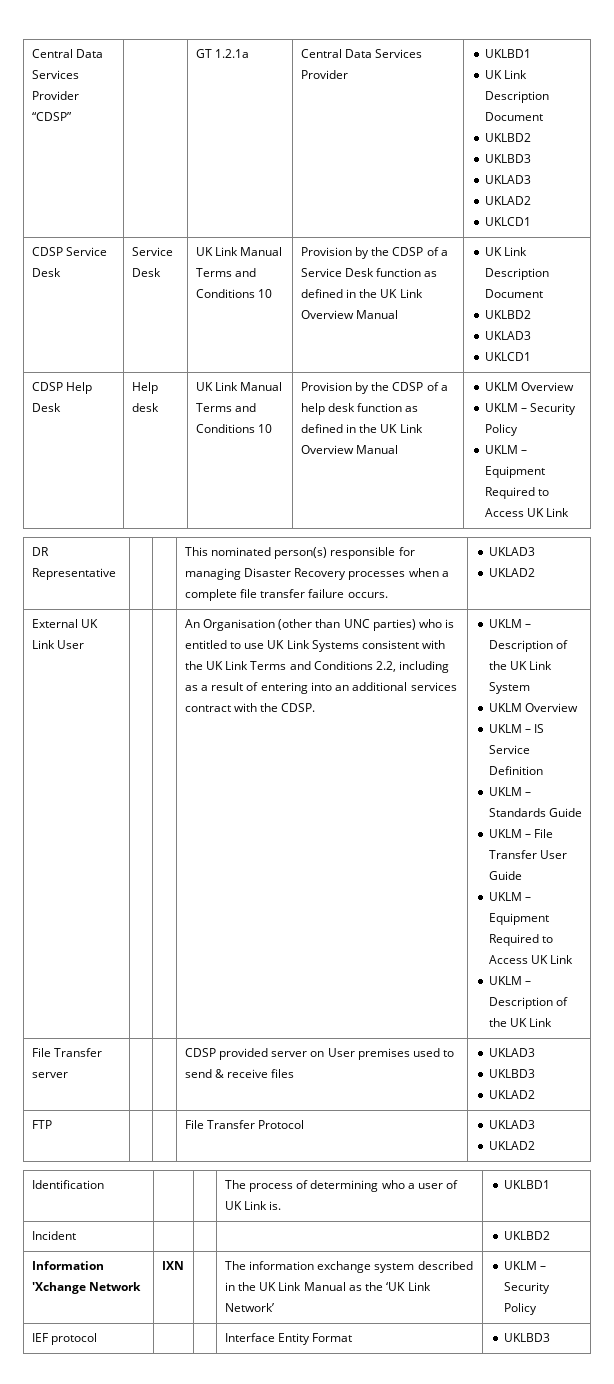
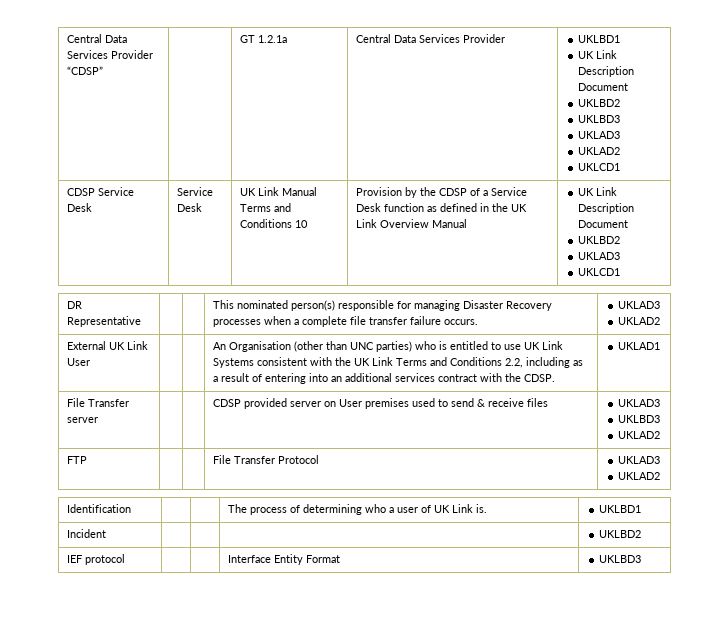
[31,382,92,394] [31,403,61,412] [131,382,158,394] [131,403,159,412] [195,382,283,391] [195,403,256,412] [195,424,272,433] [300,382,448,394] [300,403,419,415] [300,424,423,433] [300,445,398,454] [484,382,575,391] [484,403,577,415] [484,424,518,436] [484,445,528,454] [484,466,545,478] [484,487,550,499] [484,508,570,517] // CDSP Help Desk | Help desk | UK Link Manual Terms and Conditions 10 | Provision by the CDSP of a help desk function as defined in the UK Link Overview Manual | UKLM Overview // UKLM – Security Policy // UKLM – Equipment Required to Access UK Link -> (620, 272) none
[488,619,532,628] [488,640,569,652] [488,661,553,670] [488,682,530,694] [488,703,579,712] [488,724,545,733] [488,745,530,754] [488,766,543,775] [488,787,532,796] [488,808,583,817] [488,829,554,838] [488,850,568,859] [488,871,522,880] [488,892,532,901] [488,913,549,925] [488,934,554,946] [488,955,574,964] [488,976,532,985] [488,997,569,1009] [488,1018,553,1027] UKLM – Description of the UK Link System // UKLM Overview // UKLM – IS Service Definition // UKLM – Standards Guide // UKLM – File Transfer User Guide // UKLM – Equipment Required to Access UK Link // UKLM – Description of the UK Link -> [617,342,660,350] UKLAD1
[31,1261,104,1270] [31,1282,141,1294] [161,1261,184,1270] [224,1261,473,1273] [224,1282,431,1291] [224,1303,274,1312] [503,1261,547,1270] [503,1282,550,1294] [503,1303,537,1315] // Information 'Xchange Network | IXN | | The information exchange system described in the UK Link Manual as the ‘UK Link Network’ | UKLM – Security Policy -> (641, 534) none

